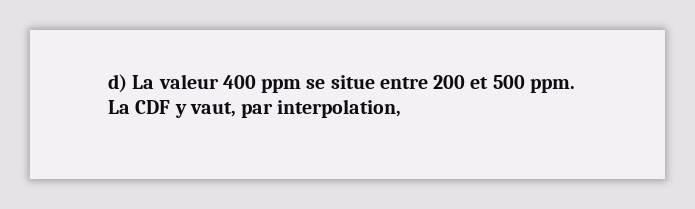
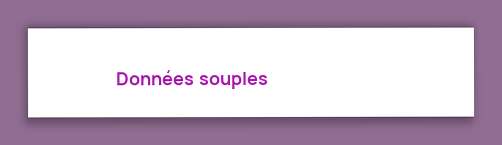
[108,74,575,93] [108,99,402,118] d) La valeur 400 ppm se situe entre 200 et 500 ppm. La CDF y vaut, par interpolation, -> [115,70,269,90] Données souples

